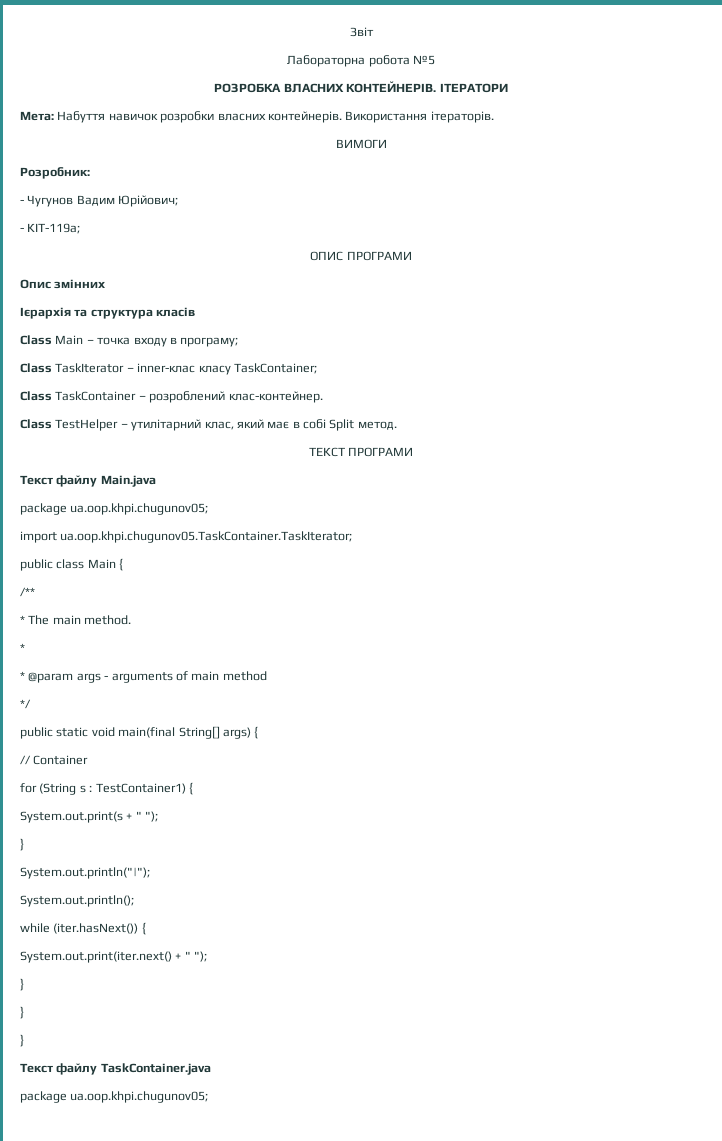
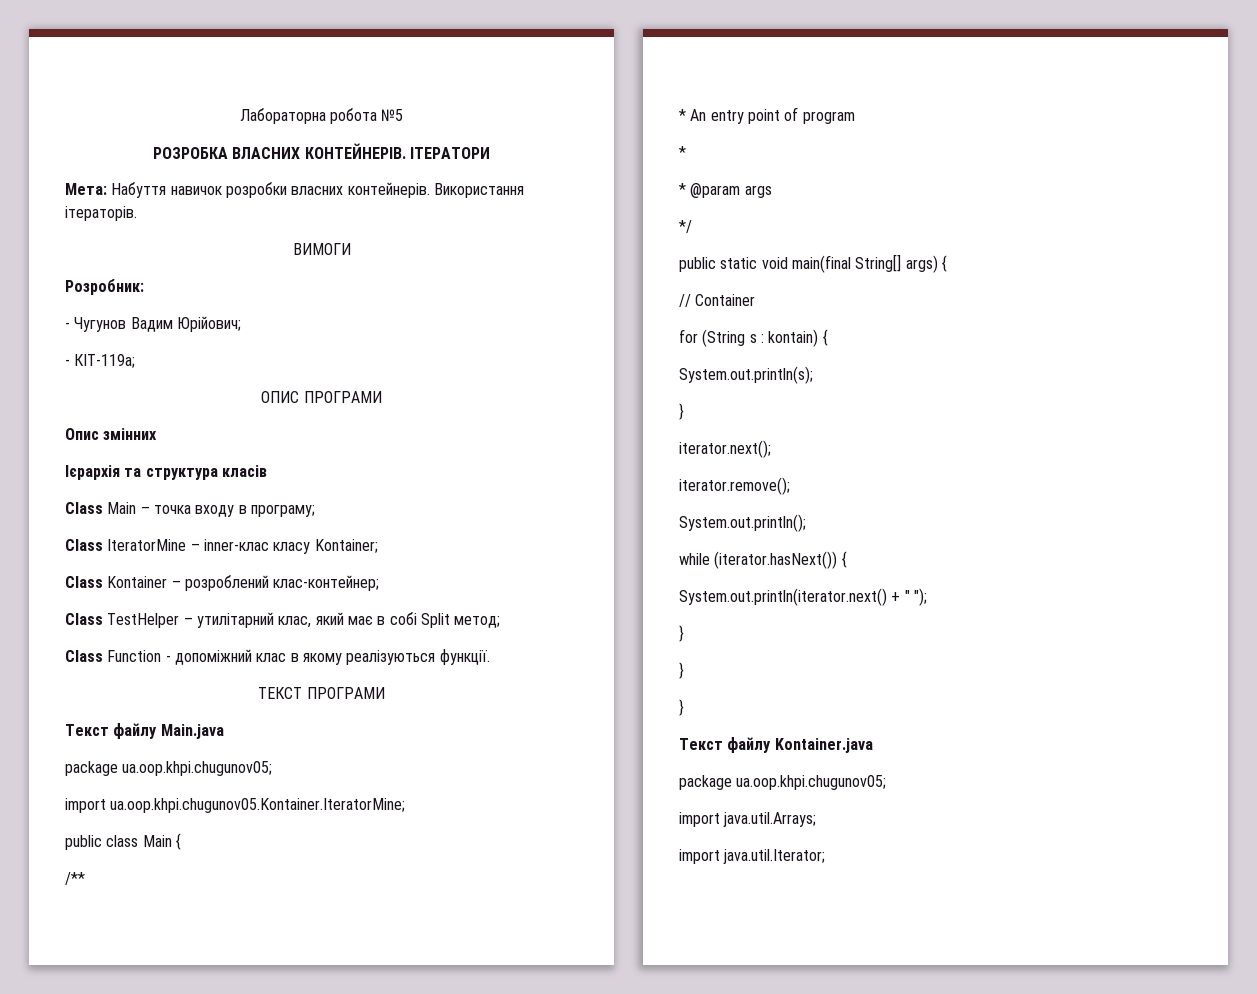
[349,27,374,37] Звіт // -> (239, 116) none
[55,363,125,373] TaskIterator -> [107,539,187,551] IteratorMine
[233,363,317,374] [20,391,137,401] TaskContainer; // Class TaskContainer -> [314,539,378,553] [65,576,168,588] Kontainer; // Class Kontainer
[228,391,323,403] клас-контейнер. -> [273,575,380,591] клас-контейнер;
[357,421,397,430] метод. -> [454,616,501,628] [65,649,490,665] метод; // Class Function - допоміжний клас в якому реалізуються функції.
[60,531,353,543] ua.oop.khpi.chugunov05.TaskContainer.TaskIterator; -> [110,798,406,813] ua.oop.khpi.chugunov05.Kontainer.IteratorMine;
[28,615,132,625] The main method. -> [690,107,855,124] An entry point of program
[104,671,267,683] - arguments of main method -> (772, 191) none
[95,782,193,795] [20,811,159,823] [20,838,24,851] [20,867,150,879] TestContainer1) { // System.out.print(s + " "); // } // System.out.println("|"); -> [768,329,828,347] [679,366,813,384] [679,403,684,420] [679,440,771,458] [679,477,790,495] kontain) { // System.out.println(s); // } // iterator.next(); // iterator.remove();
[53,922,146,935] [20,951,172,963] (iter.hasNext()) { // System.out.print(iter.next() -> [714,551,847,569] [679,588,887,606] (iterator.hasNext()) { // System.out.println(iterator.next()
[100,1063,211,1075] [20,1091,209,1103] TaskContainer.java // package ua.oop.khpi.chugunov05; -> [774,738,873,753] [679,775,887,790] [679,812,817,827] [679,849,826,864] Kontainer.java // package ua.oop.khpi.chugunov05; // import java.util.Arrays; // import java.util.Iterator;

